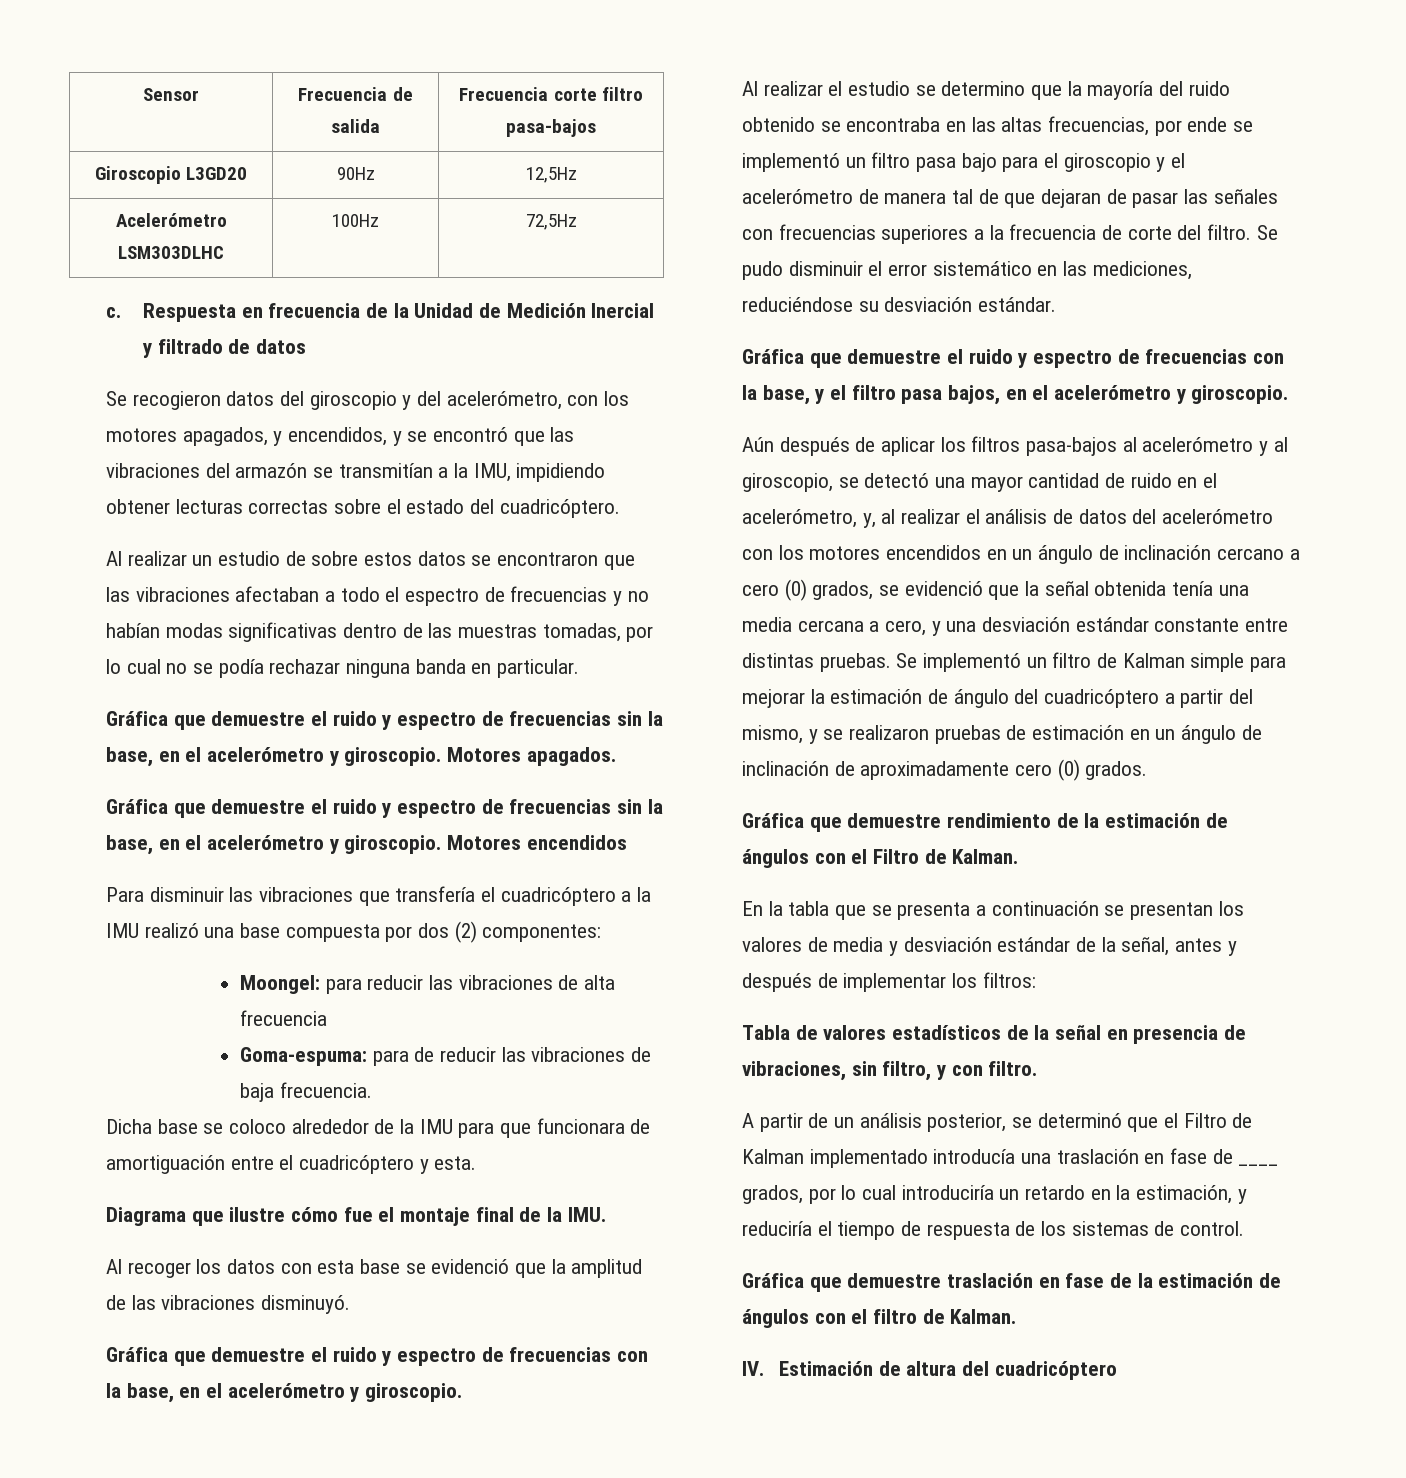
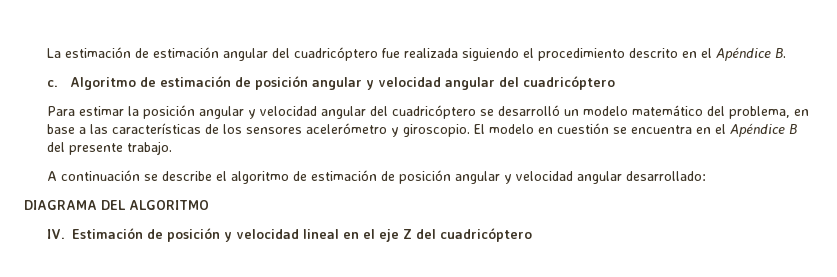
[143,88,199,101] [298,87,413,101] [331,119,380,133] [459,87,643,101] [506,119,596,137] [94,166,248,184] [336,167,375,180] [525,167,577,183] [115,213,227,227] [118,246,224,259] [332,214,379,227] [525,214,577,230] [105,303,655,322] [141,339,306,358] [105,391,629,410] [105,427,575,446] [105,463,606,482] [105,499,620,518] [105,551,635,570] [105,586,649,606] [105,622,654,642] [105,659,579,678] [105,711,663,730] [105,747,616,767] [105,799,663,818] [105,835,627,855] [105,886,651,906] [105,921,602,943] [239,975,615,994] [239,1010,327,1026] [239,1047,651,1066] [239,1082,372,1102] [105,1118,651,1138] [105,1155,477,1174] [105,1207,606,1226] [105,1259,643,1278] [105,1295,350,1314] [105,1347,648,1366] [105,1383,462,1403] [741,81,1230,100] [741,116,1253,136] [741,152,1185,172] [741,189,1278,208] [741,224,1278,244] [741,261,1192,280] [741,297,1056,312] [741,349,1284,368] [741,385,1289,405] [741,436,1288,456] [741,473,1217,492] [741,509,1273,528] [741,545,1300,564] [741,579,1249,601] [741,617,1288,636] [741,652,1286,672] [741,689,1253,708] [741,725,1262,744] [741,759,1148,781] [741,813,1228,832] [741,849,1019,868] [741,901,1244,920] [741,937,1237,956] [741,972,1036,992] [741,1025,1246,1044] [741,1061,1038,1081] [741,1113,1253,1132] [741,1148,1233,1168] [1238,1164,1279,1166] [741,1185,1247,1204] [741,1221,1244,1240] [741,1273,1281,1292] [741,1309,1017,1328] [741,1361,957,1376] Sensor | Frecuencia de salida | Frecuencia corte filtro pasa-bajos // Giroscopio L3GD20 | 90Hz | 12,5Hz // Acelerómetro LSM303DLHC | 100Hz | 72,5Hz // c. Respuesta en frecuencia de la Unidad de Medición Inercial y filtrado de datos // Se recogieron datos del giroscopio y del acelerómetro, con los motores apagados, y encendidos, y se encontró que las vibraciones del armazón se transmitían a la IMU, impidiendo obtener lecturas correctas sobre el estado del cuadricóptero. // Al realizar un estudio de sobre estos datos se encontraron que las vibraciones afectaban a todo el espectro de frecuencias y no habían modas significativas dentro de las muestras tomadas, por lo cual no se podía rechazar ninguna banda en particular. // Gráfica que demuestre el ruido y espectro de frecuencias sin la base, en el acelerómetro y giroscopio. Motores apagados. // Gráfica que demuestre el ruido y espectro de frecuencias sin la base, en el acelerómetro y giroscopio. Motores encendidos // Para disminuir las vibraciones que transfería el cuadricóptero a la IMU realizó una base compuesta por dos (2) componentes: // Moongel: para reducir las vibraciones de alta frecuencia // Goma-espuma: para de reducir las vibraciones de baja frecuencia. // Dicha base se coloco alrededor de la IMU para que funcionara de amortiguación entre el cuadricóptero y esta. // Diagrama que ilustre cómo fue el montaje final de la IMU. // Al recoger los datos con esta base se evidenció que la amplitud de las vibraciones disminuyó. // Gráfica que demuestre el ruido y espectro de frecuencias con la base, en el acelerómetro y giroscopio. // Al realizar el estudio se determino que la mayoría del ruido obtenido se encontraba en las altas frecuencias, por ende se implementó un filtro pasa bajo para el giroscopio y el acelerómetro de manera tal de que dejaran de pasar las señales con frecuencias superiores a la frecuencia de corte del filtro. Se pudo disminuir el error sistemático en las mediciones, reduciéndose su desviación estándar. // Gráfica que demuestre el ruido y espectro de frecuencias con la base, y el filtro pasa bajos, en el acelerómetro y giroscopio. // Aún después de aplicar los filtros pasa-bajos al acelerómetro y al giroscopio, se detectó una mayor cantidad de ruido en el acelerómetro, y, al realizar el análisis de datos del acelerómetro con los motores encendidos en un ángulo de inclinación cercano a cero (0) grados, se evidenció que la señal obtenida tenía una media cercana a cero, y una desviación estándar constante entre distintas pruebas. Se implementó un filtro de Kalman simple para mejorar la estimación de ángulo del cuadricóptero a partir del mismo, y se realizaron pruebas de estimación en un ángulo de inclinación de aproximadamente cero (0) grados. // Gráfica que demuestre rendimiento de la estimación de ángulos con el Filtro de Kalman. // En la tabla que se presenta a continuación se presentan los valores de media y desviación estándar de la señal, antes y después de implementar los filtros: // Tabla de valores estadísticos de la señal en presencia de vibraciones, sin filtro, y con filtro. // A partir de un análisis posterior, se determinó que el Filtro de Kalman implementado introducía una traslación en fase de ____ grados, por lo cual introduciría un retardo en la estimación, y reduciría el tiempo de respuesta de los sistemas de control. // Gráfica que demuestre traslación en fase de la estimación de ángulos con el filtro de Kalman. // IV. Estimación de altura -> [46,47,786,61] [46,76,615,90] [46,105,809,119] [46,123,797,137] [46,141,172,155] [46,170,706,184] [24,200,209,210] [46,228,412,242] La estimación de estimación angular del cuadricóptero fue realizada siguiendo el procedimiento descrito en el Apéndice B. // c. Algoritmo de estimación de posición angular y velocidad angular del cuadricóptero // Para estimar la posición angular y velocidad angular del cuadricóptero se desarrolló un modelo matemático del problema, en base a las características de los sensores acelerómetro y giroscopio. El modelo en cuestión se encuentra en el Apéndice B del presente trabajo. // A continuación se describe el algoritmo de estimación de posición angular y velocidad angular desarrollado: // DIAGRAMA DEL ALGORITMO // IV. Estimación de posición y velocidad lineal en el eje Z

